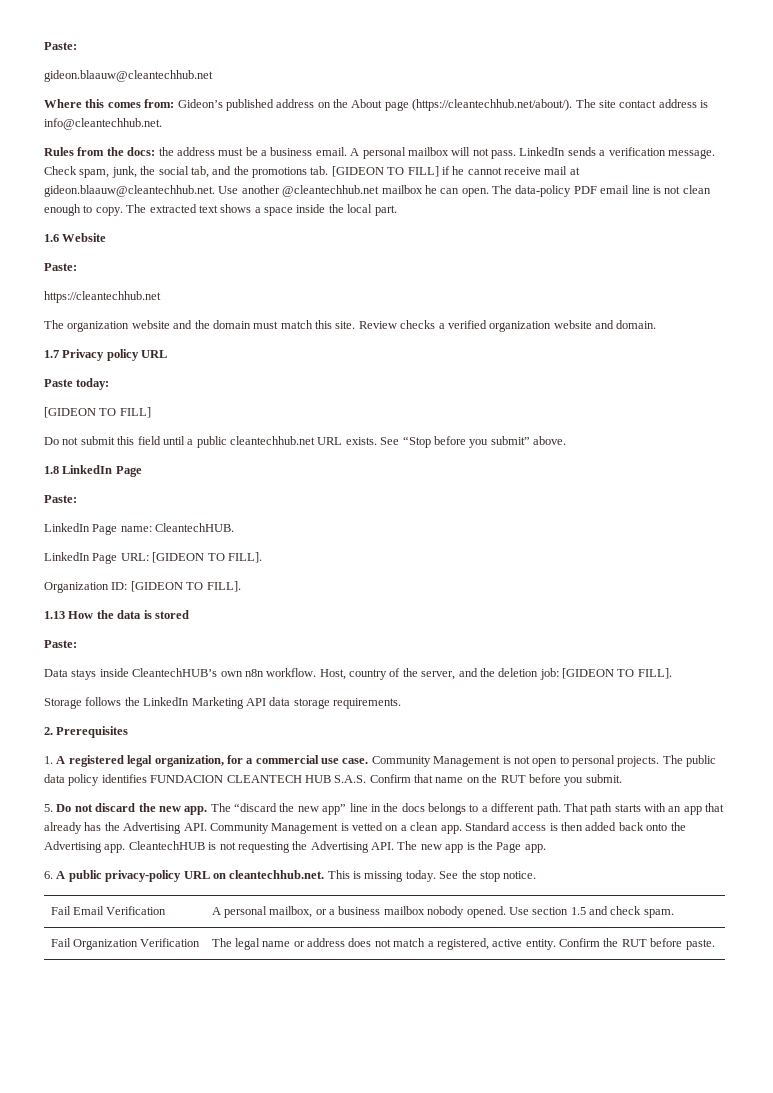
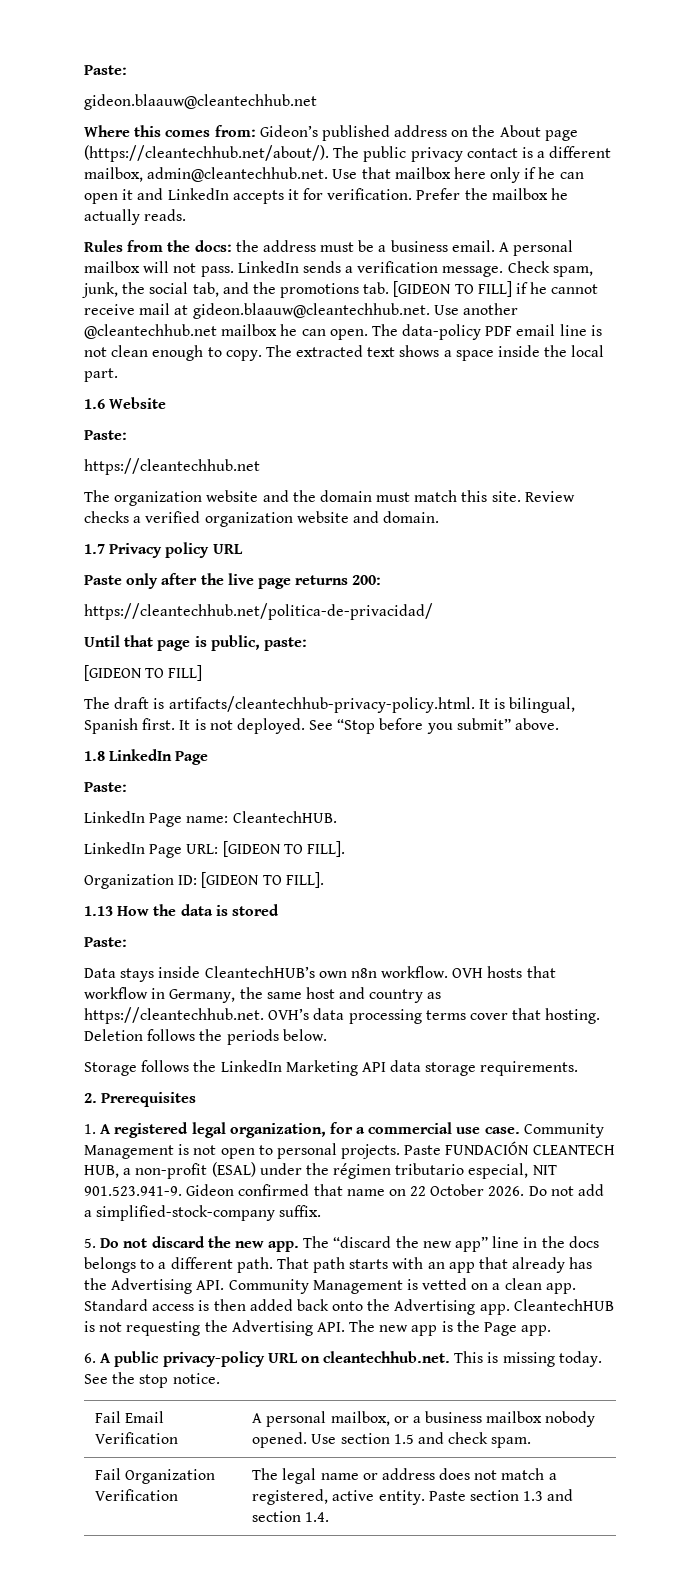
[598,99,708,108] [44,118,162,130] site contact address is info@cleantechhub.net. -> [363,146,612,162] [84,167,584,183] [84,188,569,204] [84,209,187,225] public privacy contact is a different mailbox, admin@cleantechhub.net. Use that mailbox here only if he can open it and LinkedIn accepts it for verification. Prefer the mailbox he actually reads.
[76,378,110,390] [44,407,151,418] [44,436,377,448] today: // [GIDEON TO FILL] // Do not submit this field until a public cleantechhub.net URL exists. -> [126,573,382,589] [84,603,433,620] [84,635,307,651] [84,665,203,681] [84,696,576,713] [84,718,305,734] only after the live page returns 200: // https://cleantechhub.net/politica-de-privacidad/ // Until that page is public, paste: // [GIDEON TO FILL] // The draft is artifacts/cleantechhub-privacy-policy.html. It is bilingual, Spanish first. It is not deployed.
[319,668,672,680] Host, country of the server, and the deletion job: [GIDEON TO FILL]. -> [452,966,556,978] [84,987,442,1003] [84,1007,601,1024] [84,1029,327,1045] OVH hosts that workflow in Germany, the same host and country as https://cleantechhub.net. OVH’s data processing terms cover that hosting. Deletion follows the periods below.
[662,755,717,767] [44,774,622,786] The public data policy identifies FUNDACION CLEANTECH HUB S.A.S. Confirm that name on the RUT before you submit. -> [404,1141,615,1155] [84,1162,557,1179] [84,1184,605,1196] [84,1205,322,1221] Paste FUNDACIÓN CLEANTECH HUB, a non-profit (ESAL) under the régimen tributario especial, NIT 901.523.941-9. Gideon confirmed that name on 22 October 2026. Do not add a simplified-stock-company suffix.
[559,938,715,950] Confirm the RUT before paste. -> [428,1489,574,1501] [252,1511,330,1522] Paste section 1.3 and section 1.4.

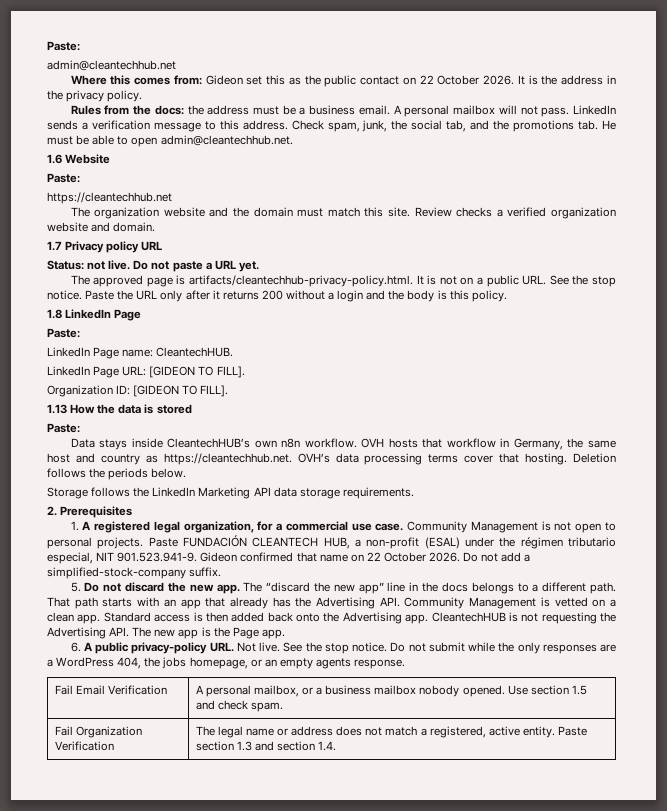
[84,65,127,75] [84,94,317,110] Paste: // gideon.blaauw@cleantechhub.net -> [47,41,80,51] [47,60,176,71] Paste: // admin@cleantechhub.net
[259,125,578,141] [84,145,612,162] [84,167,584,183] [84,188,569,204] [84,209,187,225] Gideon’s published address on the About page (https://cleantechhub.net/about/). The public privacy contact is a different mailbox, admin@cleantechhub.net. Use that mailbox here only if he can open it and LinkedIn accepts it for verification. Prefer the mailbox he actually reads. -> [205,75,616,87] [47,90,143,102] Gideon set this as the public contact on 22 October 2026. It is the address in the privacy policy.
[442,266,504,277] message. -> [153,120,288,132] message to this address.
[393,281,599,297] [84,303,518,319] [84,324,602,340] [84,345,605,361] [84,368,118,382] [GIDEON TO FILL] if he cannot receive mail at gideon.blaauw@cleantechhub.net. Use another @cleantechhub.net mailbox he can open. The data-policy PDF email line is not clean enough to copy. The extracted text shows a space inside the local part. -> [601,120,616,130] [47,135,293,147] He must be able to open admin@cleantechhub.net.
[84,573,382,589] [84,603,433,620] [84,635,307,651] [84,665,203,681] [84,697,150,709] Paste only after the live page returns 200: // https://cleantechhub.net/politica-de-privacidad/ // Until that page is public, paste: // [GIDEON TO FILL] // The draft -> [47,260,259,272] [70,275,173,287] Status: not live. Do not paste a URL yet. // The approved page
[509,697,576,713] [84,718,560,734] bilingual, Spanish first. It is not deployed. See “Stop before you submit” above. -> [439,275,616,287] [47,290,507,302] not on a public URL. See the stop notice. Paste the URL only after it returns 200 without a login and the body is this policy.
[267,1351,602,1367] [84,1372,220,1388] URL on cleantechhub.net. This is missing today. See the stop notice. -> [209,642,616,654] [47,657,406,669] URL. Not live. See the stop notice. Do not submit while the only responses are a WordPress 404, the jobs homepage, or an empty agents response.

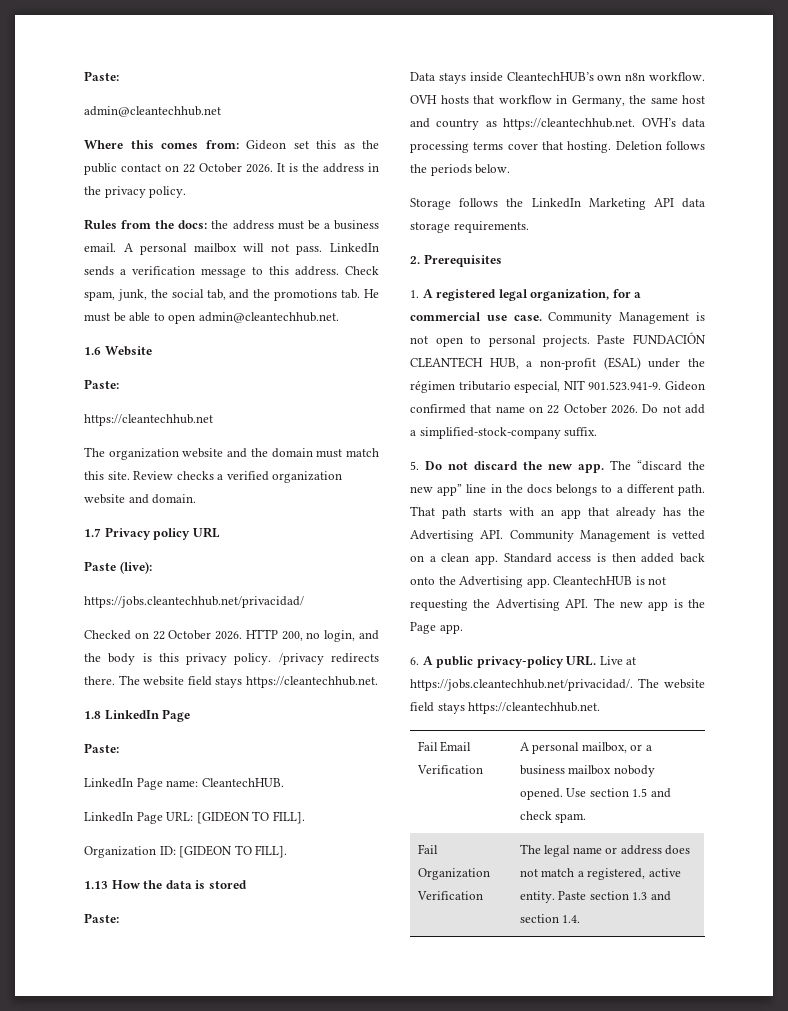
[47,260,259,272] [70,275,616,287] [47,290,364,302] Status: not live. Do not paste a URL yet. // The approved page is artifacts/cleantechhub-privacy-policy.html. It is not on a public URL. See the stop notice. Paste the URL only after it returns 200 without a login -> [84,561,152,574] [84,596,304,608] [84,629,356,642] Paste (live): // https://jobs.cleantechhub.net/privacidad/ // Checked on 22 October 2026. HTTP 200, no login,
[471,290,507,302] policy. -> [186,653,379,665] [84,675,378,688] privacy policy. /privacy redirects there. The website field stays https://cleantechhub.net.
[236,642,616,654] [47,657,406,669] Not live. See the stop notice. Do not submit while the only responses are a WordPress 404, the jobs homepage, or an empty agents response. -> [599,656,637,665] [410,678,705,691] [410,702,601,714] Live at https://jobs.cleantechhub.net/privacidad/. The website field stays https://cleantechhub.net.

